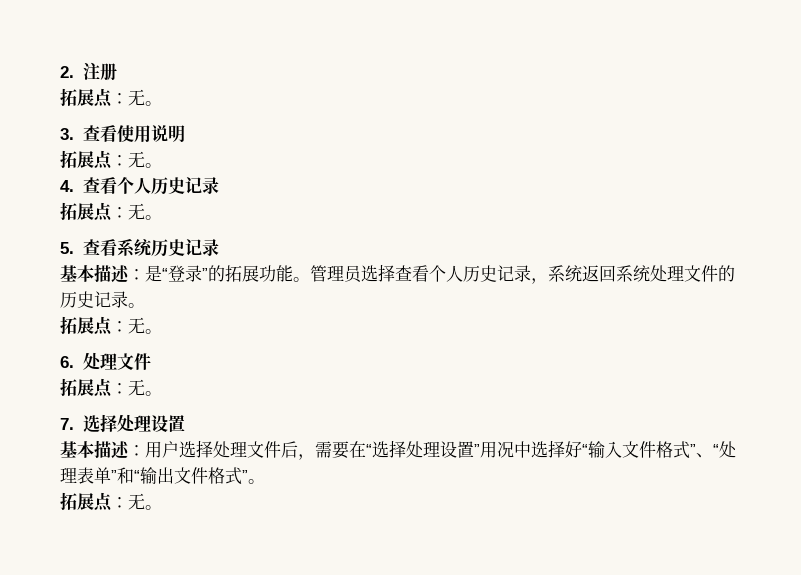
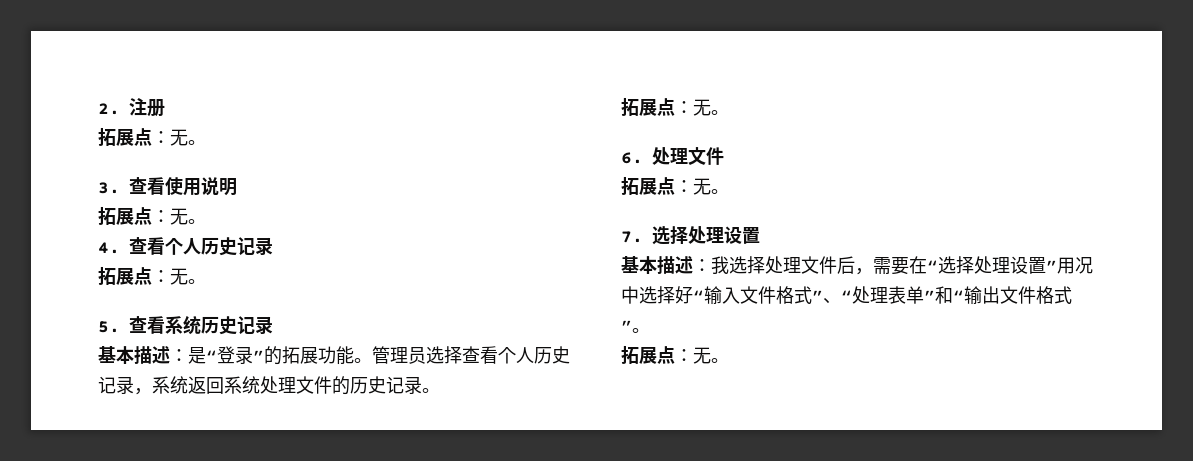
[145,441,179,458] 用户 -> [711,256,729,274] 我

